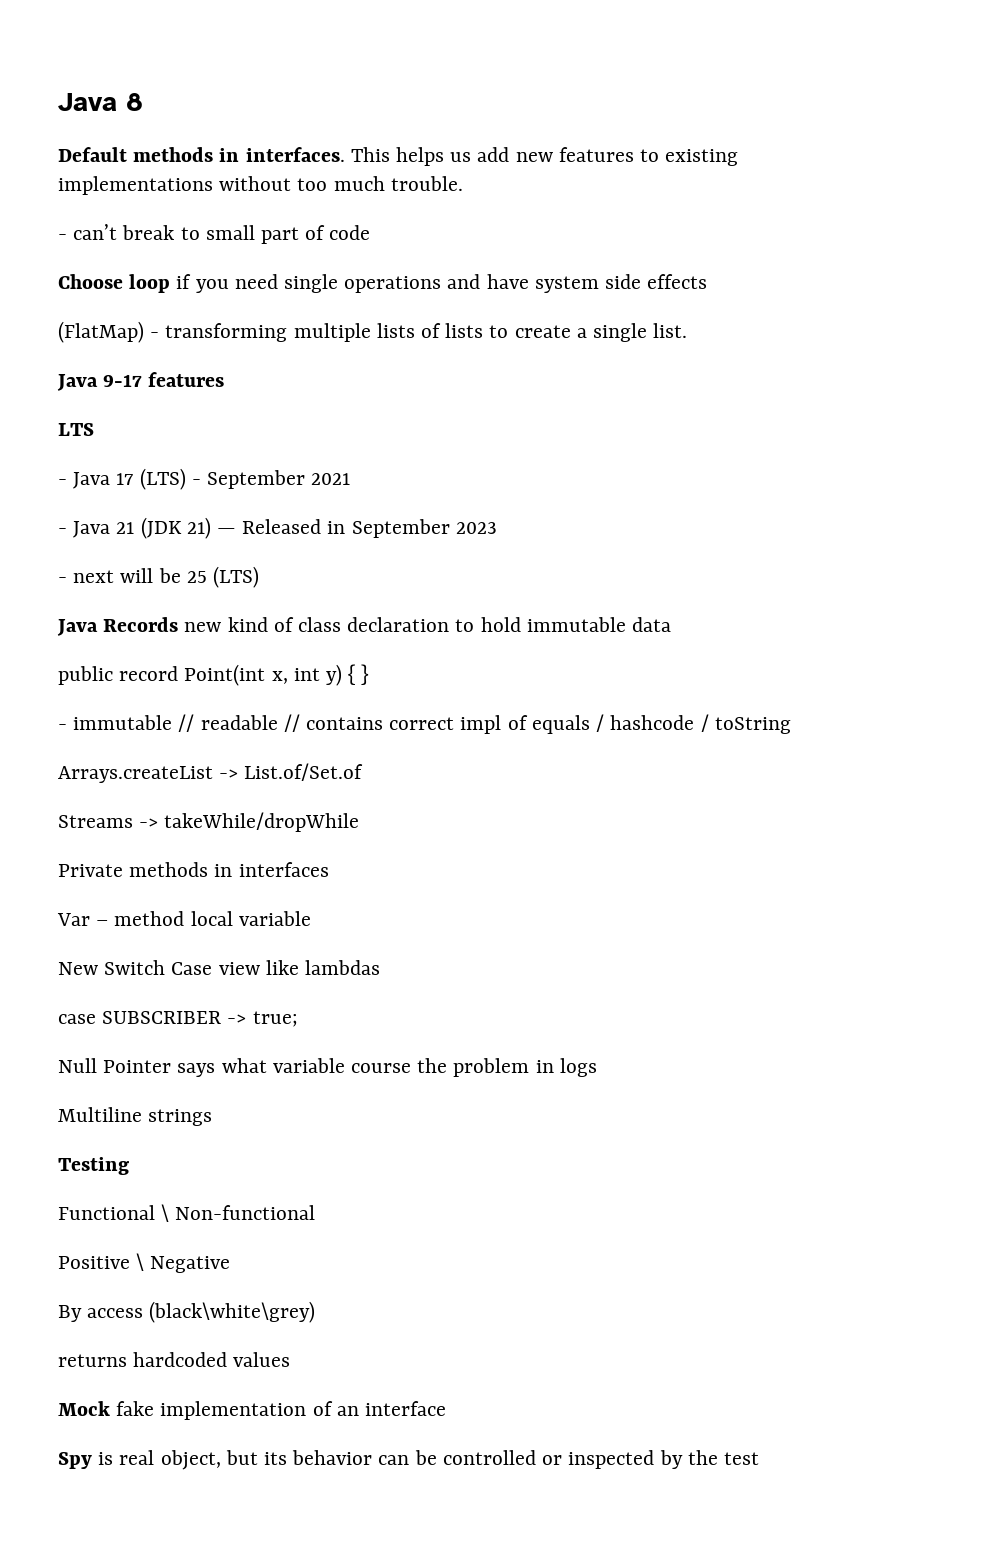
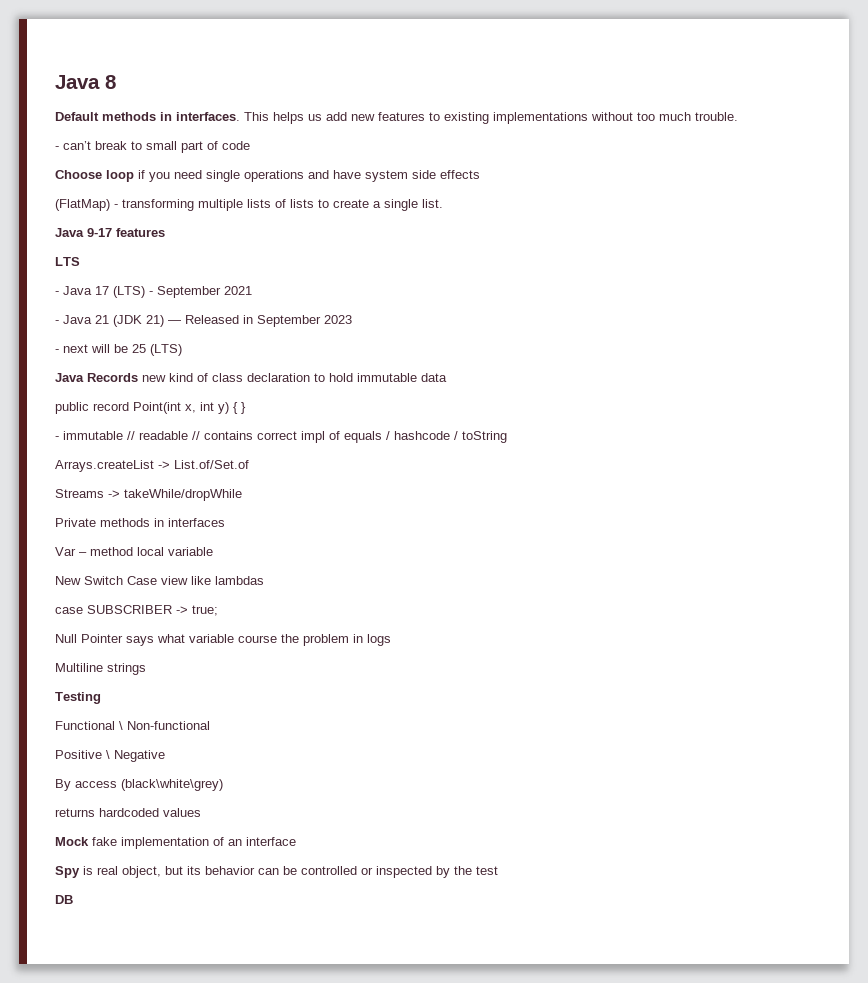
(759, 1458) none -> [55,895,73,904] // DB

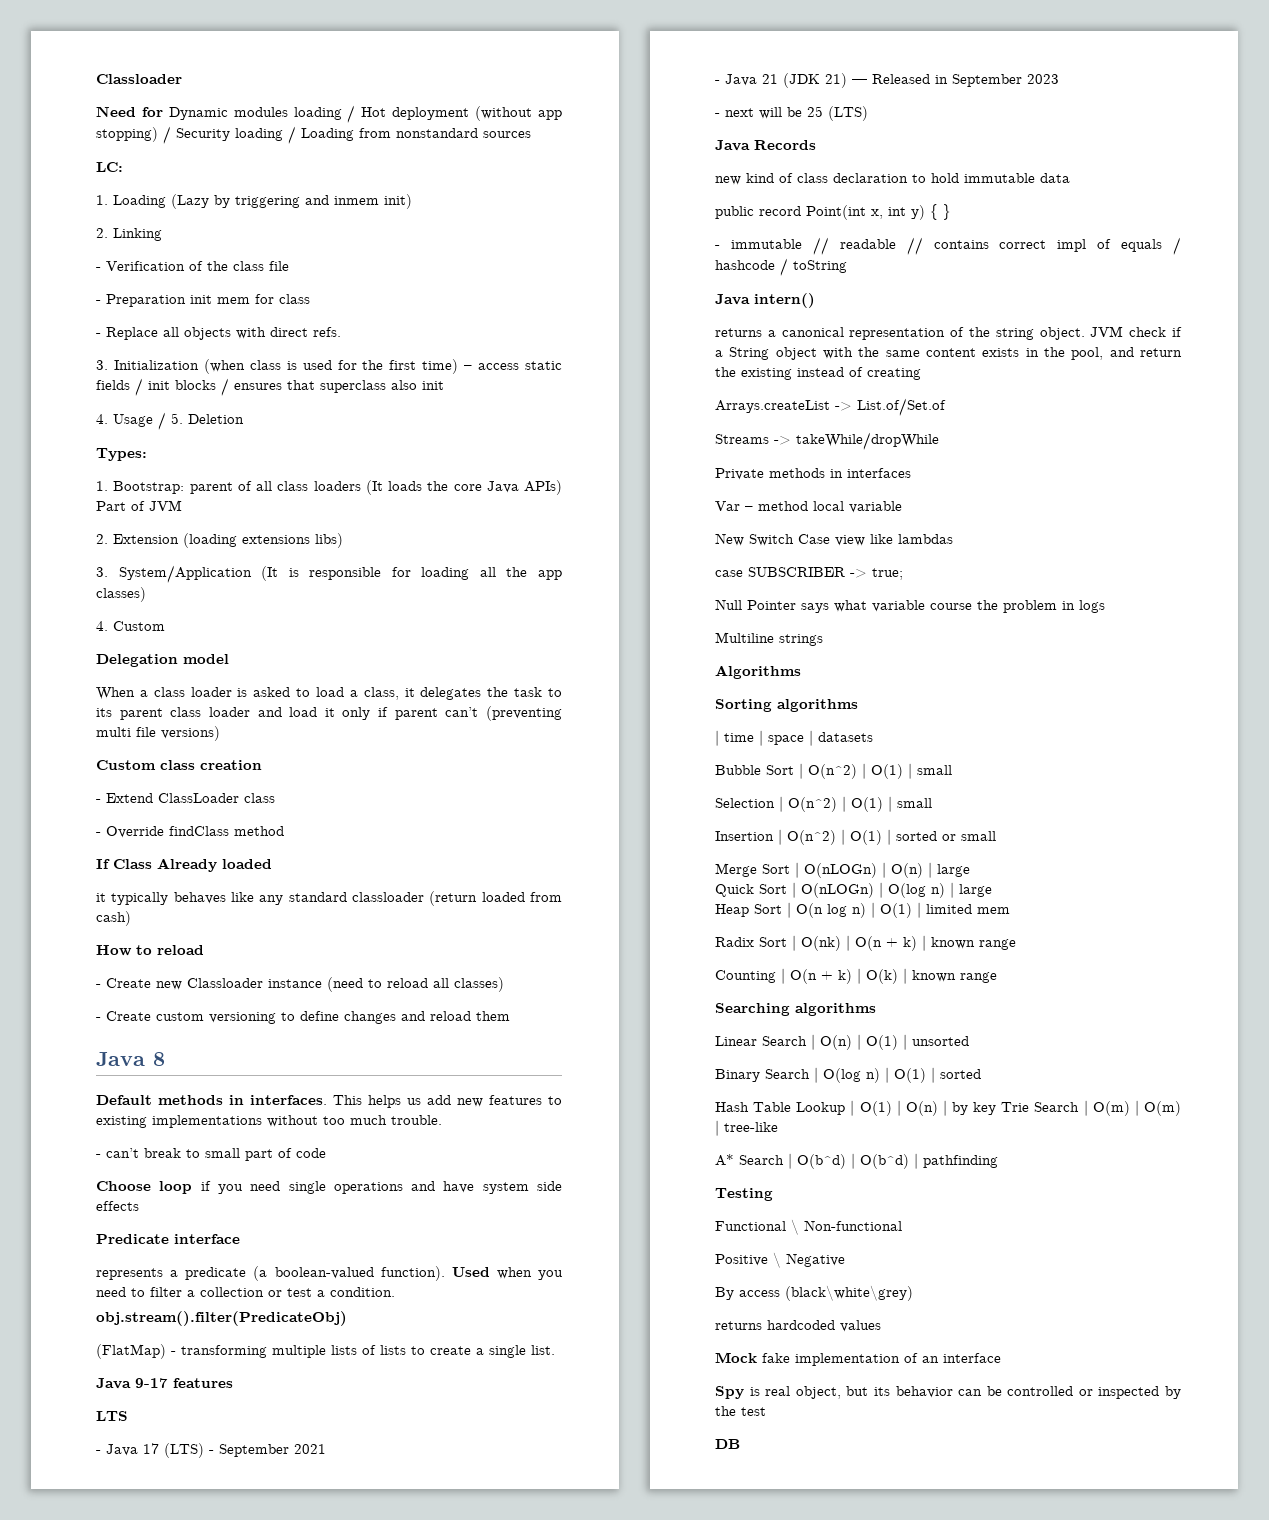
(55, 82) none -> [96,74,182,84] [96,105,563,123] [96,126,531,144] [96,162,123,172] [96,194,412,209] [96,228,162,241] [96,261,289,271] [96,294,310,307] [96,327,341,340] [96,359,563,374] [96,378,444,396] [96,412,244,430] [96,448,147,461] [96,480,562,495] [96,500,182,511] [96,533,343,548] [96,565,562,583] [96,587,146,602] [96,621,165,631] [96,654,229,667] [96,687,562,700] [96,706,562,721] [96,726,220,741] [96,760,262,770] [96,793,275,803] [96,826,284,838] [96,858,272,872] [96,891,562,906] [96,911,131,926] [96,945,204,956] [96,977,504,992] [96,1011,510,1024] Classloader // Need for Dynamic modules loading / Hot deployment (without app stopping) / Security loading / Loading from nonstandard sources // LC: // 1. Loading (Lazy by triggering and inmem init) // 2. Linking // - Verification of the class file // - Preparation init mem for class // - Replace all objects with direct refs. // 3. Initialization (when class is used for the first time) – access static fields / init blocks / ensures that superclass also init // 4. Usage / 5. Deletion // Types: // 1. Bootstrap: parent of all class loaders (It loads the core Java APIs) Part of JVM // 2. Extension (loading extensions libs) // 3. System/Application (It is responsible for loading all the app classes) // 4. Custom // Delegation model // When a class loader is asked to load a class, it delegates the task to its parent class loader and load it only if parent can’t (preventing multi file versions) // Custom class creation // - Extend ClassLoader class // - Override findClass method // If Class Already loaded // it typically behaves like any standard classloader (return loaded from cash) // How to reload // - Create new Classloader instance (need to reload all classes) // - Create custom versioning to define changes and reload them //
(480, 174) none -> [96,1234,240,1244] [96,1266,563,1281] [96,1287,395,1297] [96,1311,347,1326] // Predicate interface // represents a predicate (a boolean-valued function). Used when you need to filter a collection or test a condition. // obj.stream().filter(PredicateObj)
(138, 377) none -> (816, 145) //
(507, 437) none -> [715,293,815,308] [715,326,1182,340] [715,347,1182,360] [715,367,921,380] // Java intern() // returns a canonical representation of the string object. JVM check if a String object with the same content exists in the pool, and return the existing instead of creating
(146, 669) none -> [715,665,801,679] [715,699,858,712] [715,730,873,746] [715,763,952,779] [715,796,932,812] [715,829,996,845] [715,862,970,878] [715,882,992,898] [715,902,1010,918] [715,935,1016,951] [715,968,997,984] [715,1003,876,1016] [715,1034,969,1050] [715,1067,981,1083] [715,1100,1181,1116] [715,1120,778,1136] [715,1153,998,1169] // Algorithms // Sorting algorithms // | time | space | datasets // Bubble Sort | O(n^2) | O(1) | small // Selection | O(n^2) | O(1) | small // Insertion | O(n^2) | O(1) | sorted or small // Merge Sort | O(nLOGn) | O(n) | large // Quick Sort | O(nLOGn) | O(log n) | large // Heap Sort | O(n log n) | O(1) | limited mem // Radix Sort | O(nk) | O(n + k) | known range // Counting | O(n + k) | O(k) | known range // Searching algorithms // Linear Search | O(n) | O(1) | unsorted // Binary Search | O(log n) | O(1) | sorted // Hash Table Lookup | O(1) | O(n) | by key Trie Search | O(m) | O(m) | tree-like // A* Search | O(b^d) | O(b^d) | pathfinding

